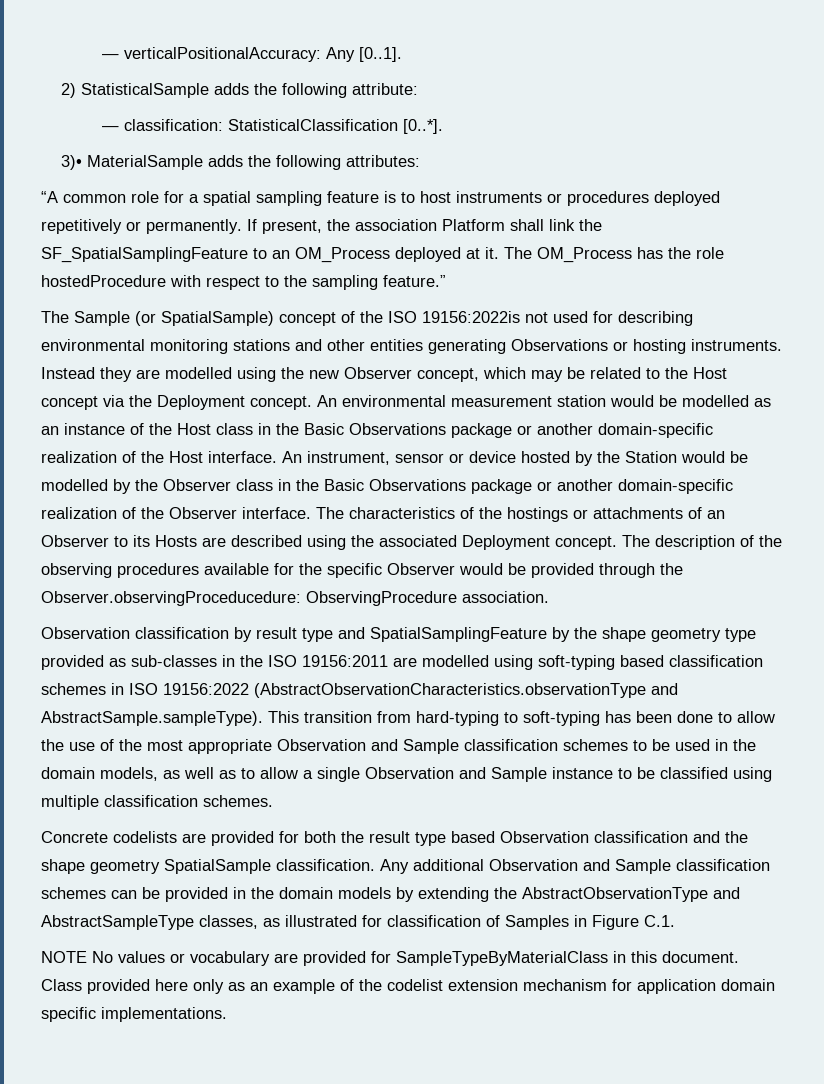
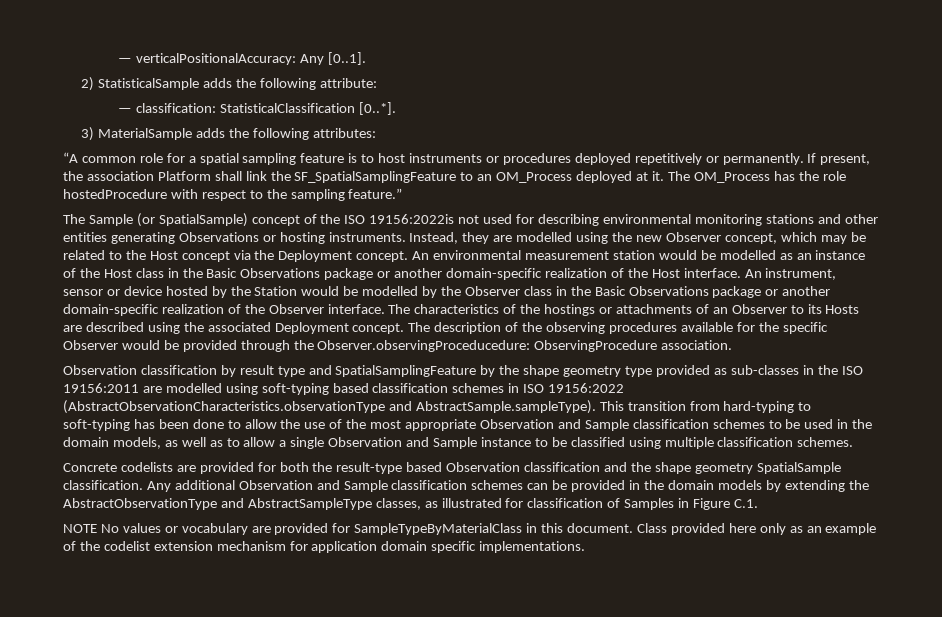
[61,155,83,170] 3)• -> [81,127,95,141] 3)
[41,367,95,379] Instead -> [409,232,459,244] Instead,
[369,831,446,846] result type -> [336,462,403,474] result-type

